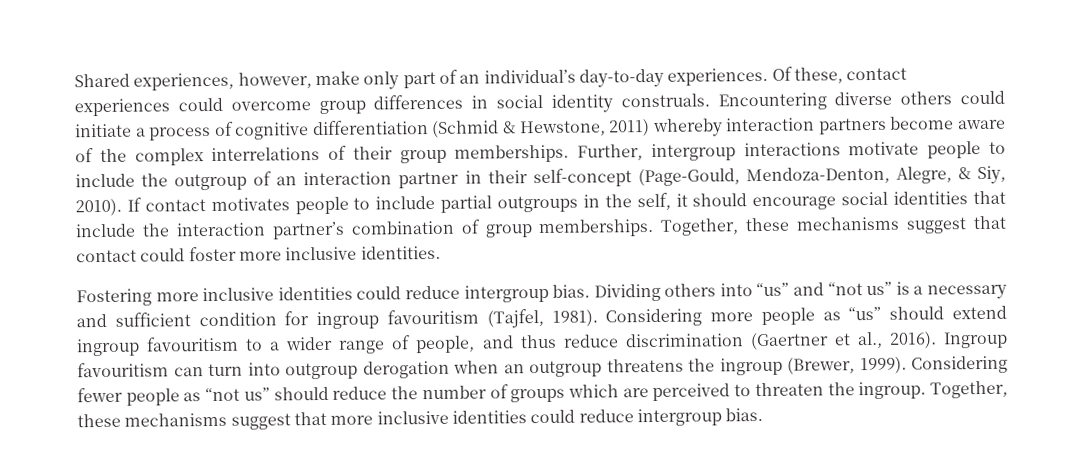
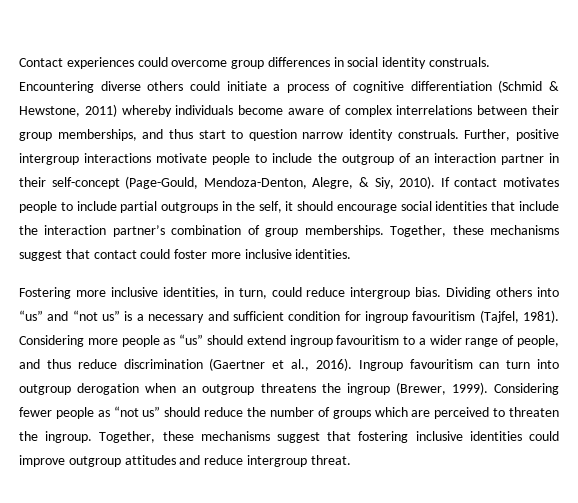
[74,66,908,91] Shared experiences, however, make only part of an individual’s day-to-day experiences. Of these, contact -> [19,58,63,67] Contact
[725,117,887,135] interaction partners -> [175,105,234,115] individuals
[99,148,127,163] the -> (341, 110) none
[328,145,348,160] of -> [477,105,528,115] between
[454,144,644,163] memberships. Further, -> [57,129,559,141] memberships, and thus start to question narrow identity construals. Further, positive
[277,286,353,301] identities -> [162,287,267,299] identities, in turn,
[330,407,764,427] more inclusive identities could reduce intergroup bias. -> [358,431,559,443] [19,455,351,467] fostering inclusive identities could improve outgroup attitudes and reduce intergroup threat.

